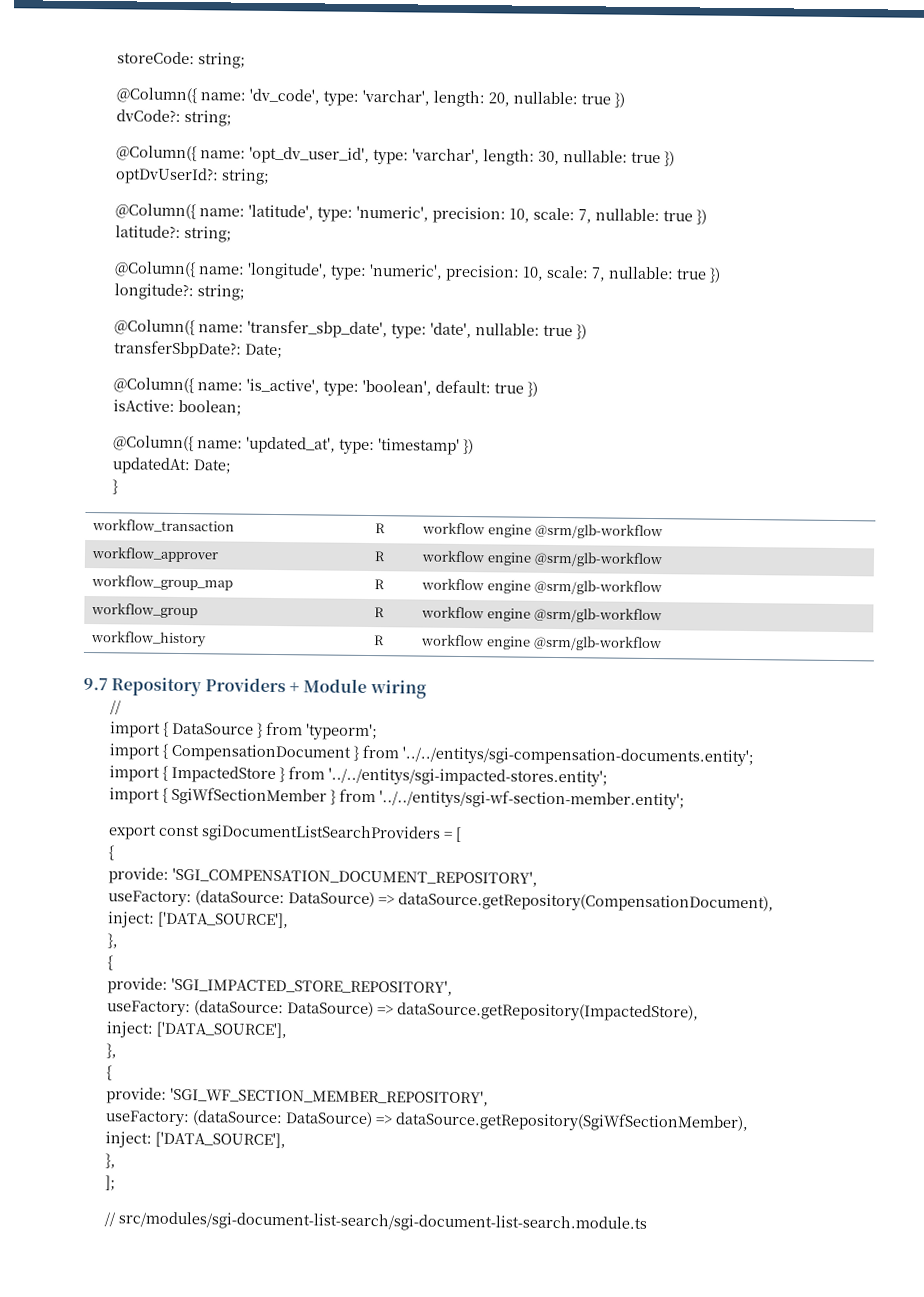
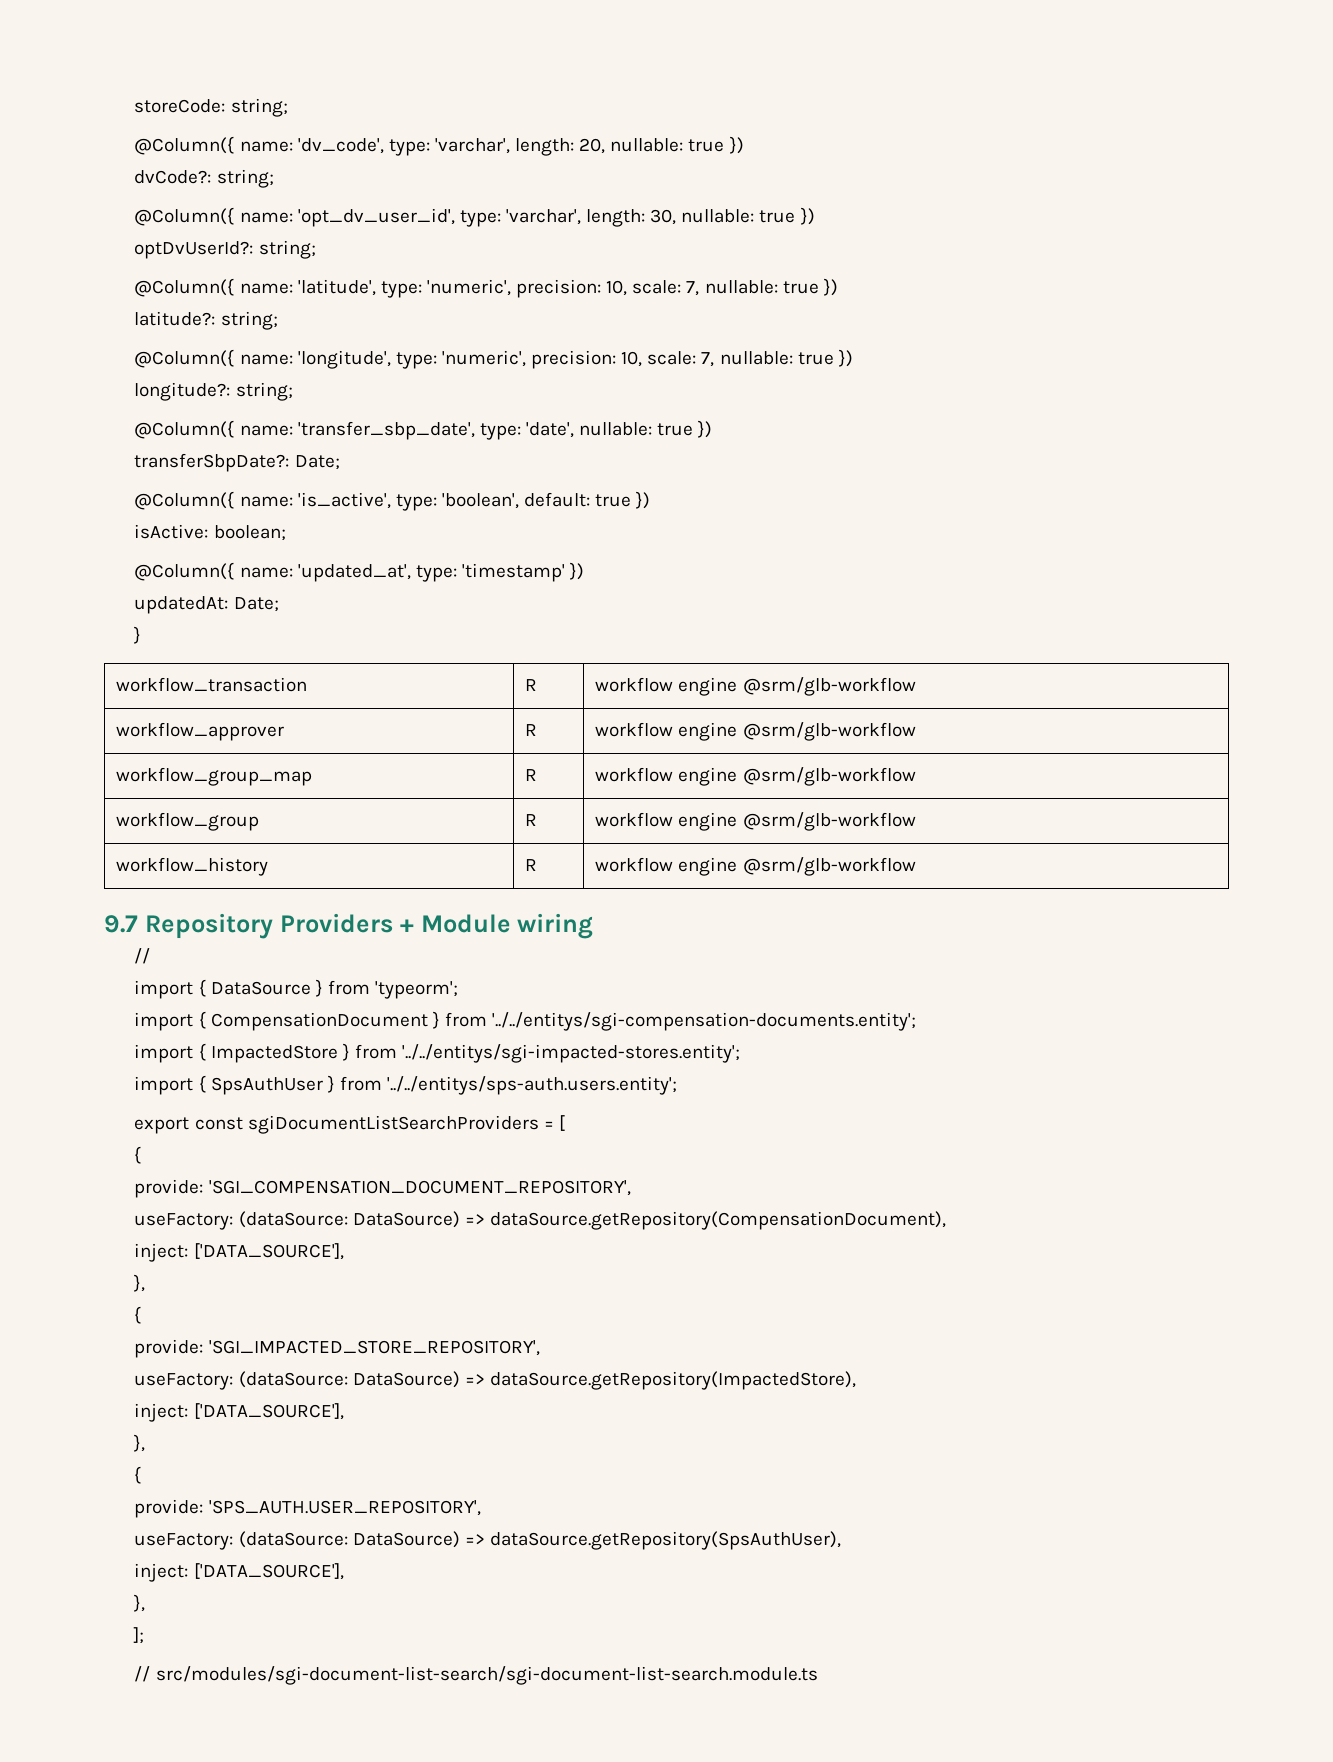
[171,786,686,810] SgiWfSectionMember } from '../../entitys/sgi-wf-section-member.entity'; -> [210,1075,678,1095] SpsAuthUser } from '../../entitys/sps-auth.users.entity';
[170,1087,490,1107] [105,1110,750,1133] 'SGI_WF_SECTION_MEMBER_REPOSITORY', // useFactory: (dataSource: DataSource) => dataSource.getRepository(SgiWfSectionMember), -> [208,1500,481,1516] [134,1531,841,1550] 'SPS_AUTH.USER_REPOSITORY', // useFactory: (dataSource: DataSource) => dataSource.getRepository(SpsAuthUser),

